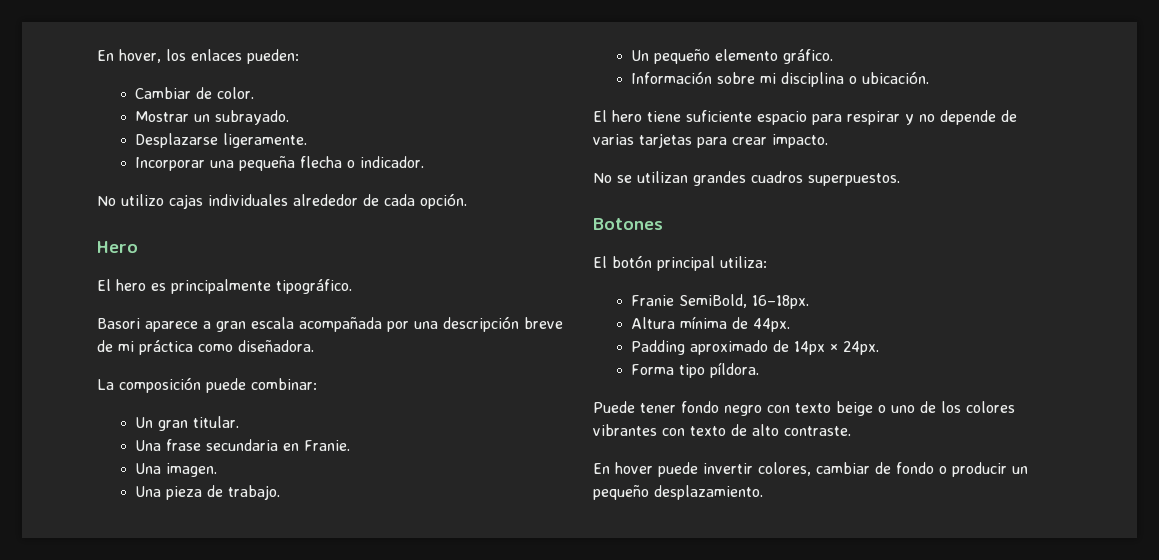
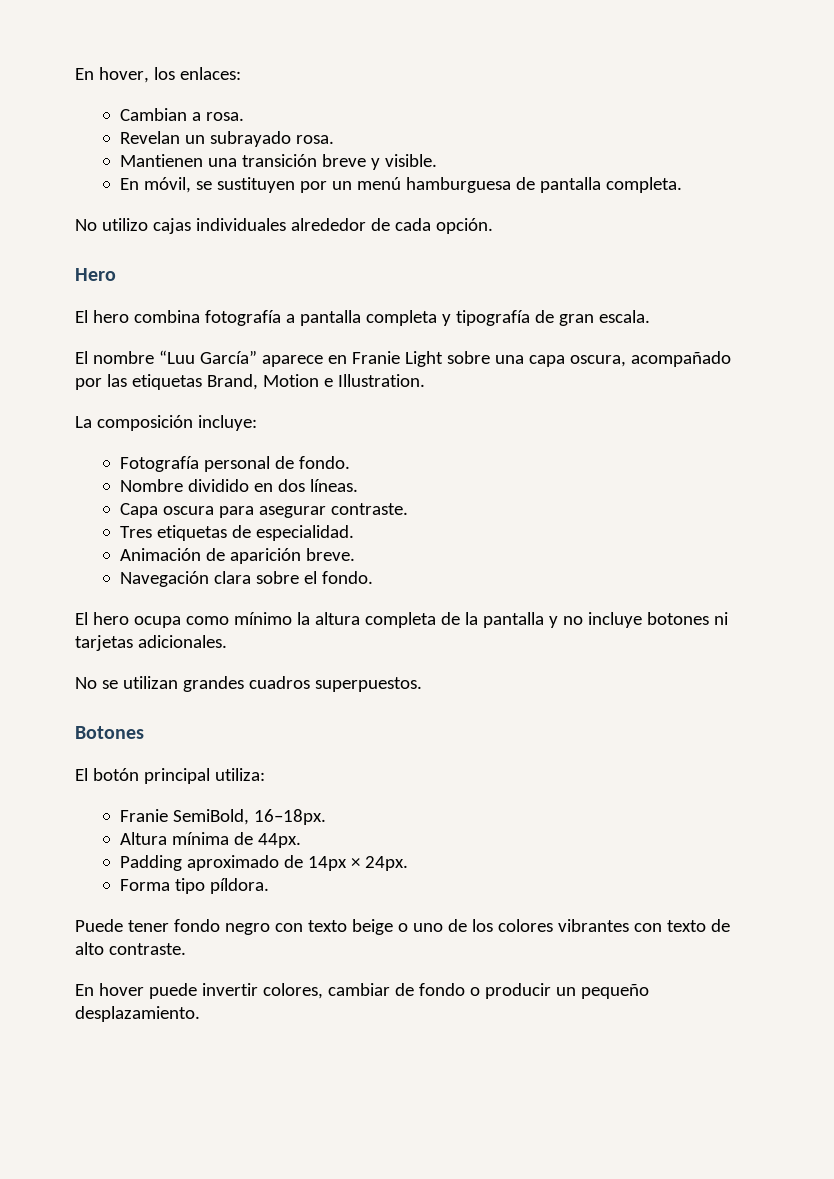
[191,49,299,64] [135,87,255,99] [135,110,290,125] [135,133,308,148] [135,156,425,171] enlaces pueden: // Cambiar de color. // Mostrar un subrayado. // Desplazarse ligeramente. // Incorporar una pequeña flecha o indicador. -> [179,67,241,80] [120,108,244,121] [120,131,334,147] [120,154,437,170] [120,177,682,193] enlaces: // Cambian a rosa. // Revelan un subrayado rosa. // Mantienen una transición breve y visible. // En móvil, se sustituyen por un menú hamburguesa de pantalla completa.
[151,279,352,294] [97,316,563,332] [97,340,314,355] [97,377,317,393] [135,416,240,431] [135,439,351,451] [135,463,218,477] [135,485,281,500] [631,49,834,64] [631,71,930,87] [593,110,1017,125] [593,133,828,148] es principalmente tipográfico. // Basori aparece a gran escala acompañada por una descripción breve de mi práctica como diseñadora. // La composición puede combinar: // Un gran titular. // Una frase secundaria en Franie. // Una imagen. // Una pieza de trabajo. // Un pequeño elemento gráfico. // Información sobre mi disciplina o ubicación. // El hero tiene suficiente espacio para respirar y no depende de varias tarjetas para crear impacto. -> [133,310,650,326] [75,350,731,367] [75,374,425,390] [75,415,257,431] [120,456,350,472] [120,479,358,492] [120,503,408,518] [120,525,354,541] [120,548,355,564] [120,571,373,587] [75,612,728,628] [75,635,227,651] combina fotografía a pantalla completa y tipografía de gran escala. // El nombre “Luu García” aparece en Franie Light sobre una capa oscura, acompañado por las etiquetas Brand, Motion e Illustration. // La composición incluye: // Fotografía personal de fondo. // Nombre dividido en dos líneas. // Capa oscura para asegurar contraste. // Tres etiquetas de especialidad. // Animación de aparición breve. // Navegación clara sobre el fondo. // El hero ocupa como mínimo la altura completa de la pantalla y no incluye botones ni tarjetas adicionales.

